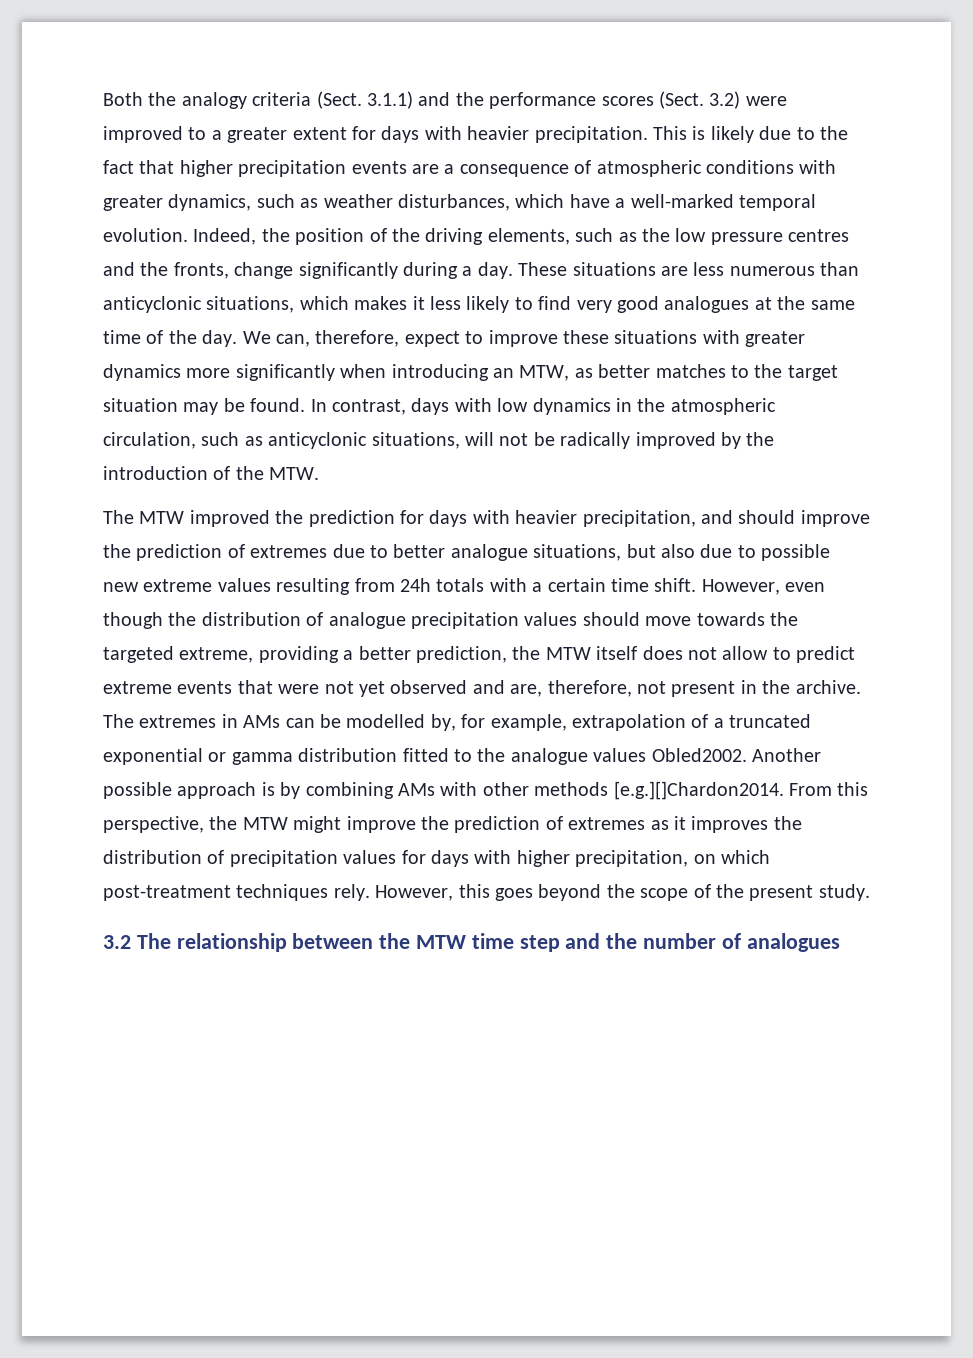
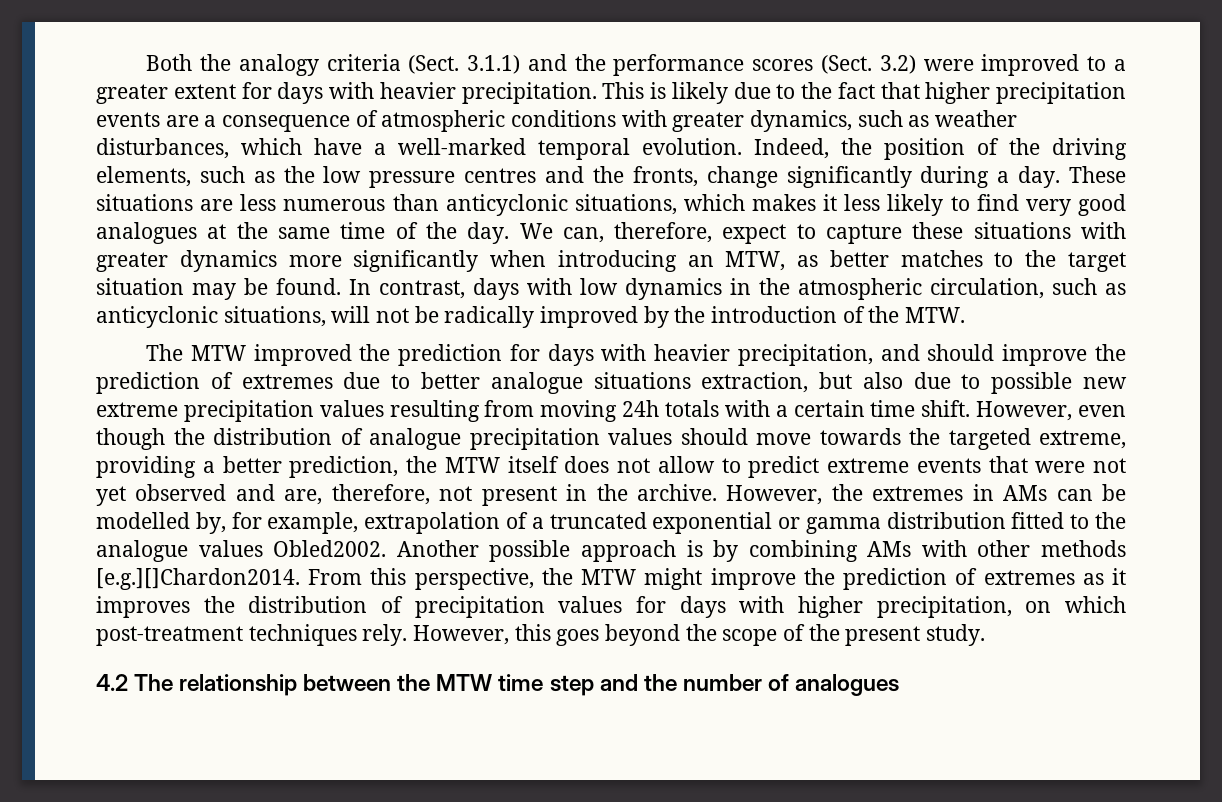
[488,330,558,347] improve -> [826,224,903,244] capture
[533,544,622,561] situations, -> [593,372,809,393] situations extraction,
(213, 585) none -> [183,400,314,422] precipitation
(395, 585) none -> [540,400,618,422] moving
[103,714,134,728] The -> [726,484,863,505] However, the
[103,935,131,949] 3.2 -> [96,674,128,691] 4.2

